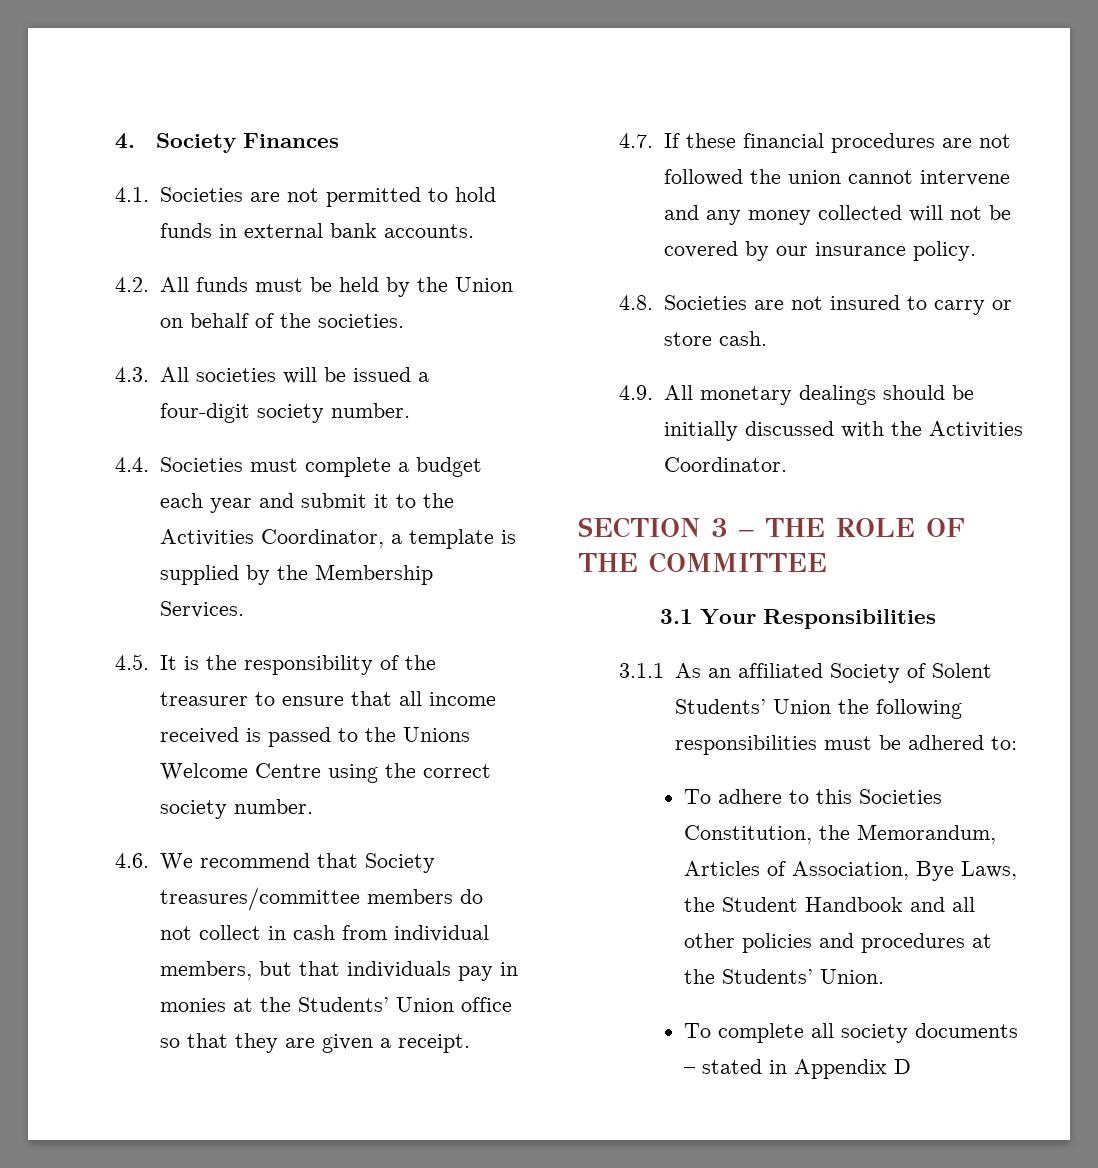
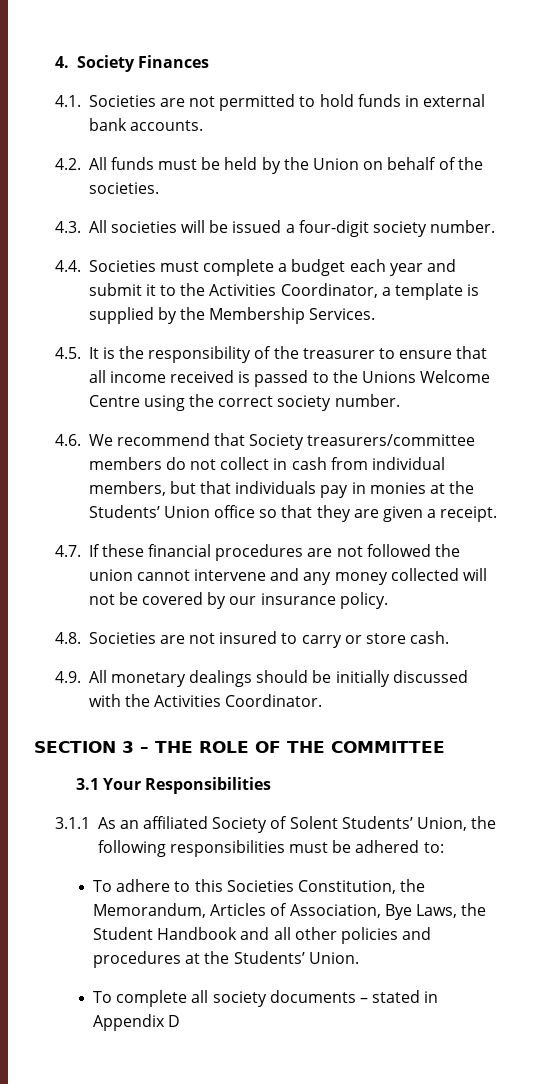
[159,887,360,911] treasures/committee -> [307,434,476,446] treasurers/committee
[772,699,831,714] Union -> [417,817,468,831] Union,

